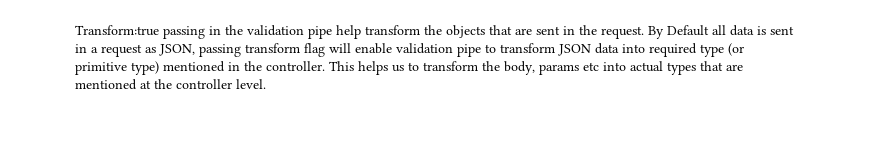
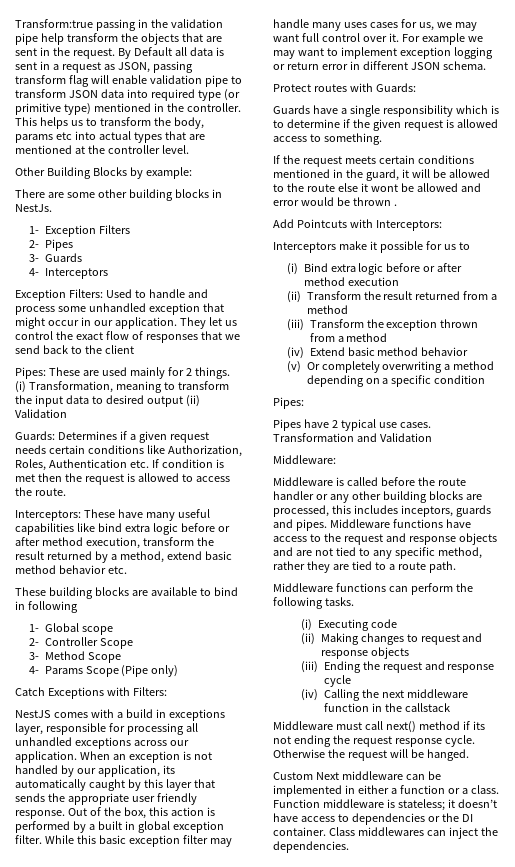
(266, 84) none -> [15,167,192,179] [15,189,222,201] [15,204,52,212] [29,225,130,237] [29,239,73,251] [29,253,82,262] [29,268,108,279] [15,289,208,301] [15,303,224,315] [15,317,237,329] [15,331,240,343] [15,345,134,354] [15,367,230,379] [15,381,229,393] [15,395,200,407] [15,409,67,418] [15,431,209,443] [15,445,242,457] [15,459,224,471] [15,473,230,485] [15,487,66,496] [15,509,210,521] [15,523,230,535] [15,537,214,549] [15,551,232,563] [15,565,127,574] [15,587,238,599] [15,601,78,613] [29,623,113,635] [29,637,133,649] [29,651,121,663] [29,665,179,677] [15,687,167,699] [15,709,225,721] [15,723,198,735] [15,737,189,749] [15,751,212,763] [15,765,175,777] [15,779,215,791] [15,793,197,805] [15,807,215,819] [15,821,224,833] [15,835,232,847] [273,19,477,31] [273,33,483,45] [273,47,493,59] [273,61,486,70] [273,83,416,92] [273,105,499,117] [273,119,498,131] [273,133,382,145] [273,155,474,167] [273,169,490,181] [273,183,481,192] [273,197,397,206] [273,219,442,231] [273,241,470,253] [287,263,463,275] [303,277,399,286] [287,291,498,303] [306,305,348,314] [287,319,479,331] [309,333,388,342] [287,347,469,359] [287,361,495,373] [306,375,486,387] [273,397,304,409] [273,419,431,431] [273,433,432,442] [273,455,336,464] [273,477,466,486] [273,491,482,503] [273,505,491,517] [273,519,471,531] [273,533,497,545] [273,547,482,559] [273,561,456,573] [273,583,473,595] [273,597,354,609] [301,619,397,631] [301,633,483,645] [320,647,409,659] [301,661,495,673] [323,675,351,687] [301,689,468,701] [323,703,450,712] [273,721,485,733] [273,735,475,747] [273,749,469,761] [273,771,441,780] [273,785,499,797] [273,799,497,811] [273,813,473,825] [273,827,498,839] [273,841,349,853] // Other Building Blocks by example: // There are some other building blocks in NestJs. // 1- Exception Filters // 2- Pipes // 3- Guards // 4- Interceptors // Exception Filters: Used to handle and process some unhandled exception that might occur in our application. They let us control the exact flow of responses that we send back to the client // Pipes: These are used mainly for 2 things. (i) Transformation, meaning to transform the input data to desired output (ii) Validation // Guards: Determines if a given request needs certain conditions like Authorization, Roles, Authentication etc. If condition is met then the request is allowed to access the route. // Interceptors: These have many useful capabilities like bind extra logic before or after method execution, transform the result returned by a method, extend basic method behavior etc. // These building blocks are available to bind in following // 1- Global scope // 2- Controller Scope // 3- Method Scope // 4- Params Scope (Pipe only) // Catch Exceptions with Filters: // NestJS comes with a build in exceptions layer, responsible for processing all unhandled exceptions across our application. When an exception is not handled by our application, its automatically caught by this layer that sends the appropriate user friendly response. Out of the box, this action is performed by a built in global exception filter. While this basic exception filter may handle many uses cases for us, we may want full control over it. For example we may want to implement exception logging or return error in different JSON schema. // Protect routes with Guards: // Guards have a single responsibility which is to determine if the given request is allowed access to something. // If the request meets certain conditions mentioned in the guard, it will be allowed to the route else it wont be allowed and error would be thrown . // Add Pointcuts with Interceptors: // Interceptors make it possible for us to // (i) Bind extra logic before or after method execution // (ii) Transform the result returned from a method // (iii) Transform the exception thrown from a method // (iv) Extend basic method behavior // (v) Or completely overwriting a method depending on a specific condition // Pipes: // Pipes have 2 typical use cases. Transformation and Validation // Middleware: // Middleware is called before the route handler or any other building blocks are processed, this includes inceptors, guards and pipes. Middleware functions have access to the request and response objects and are not tied to any specific method, rather they are tied to a route path. // Middleware functions can perform the following tasks. // (i) Executing code // (ii) Making changes to request and response objects // (iii) Ending the request and response cycle // (iv) Calling the next middleware function in the callstack // Middleware must call next() method if its not ending the request response cycle. Otherwise the request will be hanged. // Custom Next middleware can be implemented in either a function or a class. Function middleware is stateless; it doesn’t have access to dependencies or the DI container. Class middlewares can inject the dependencies.

